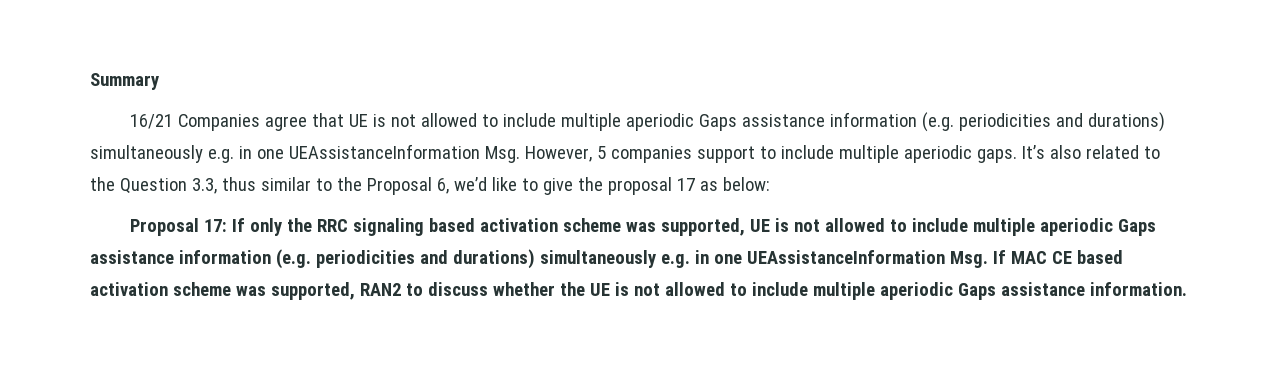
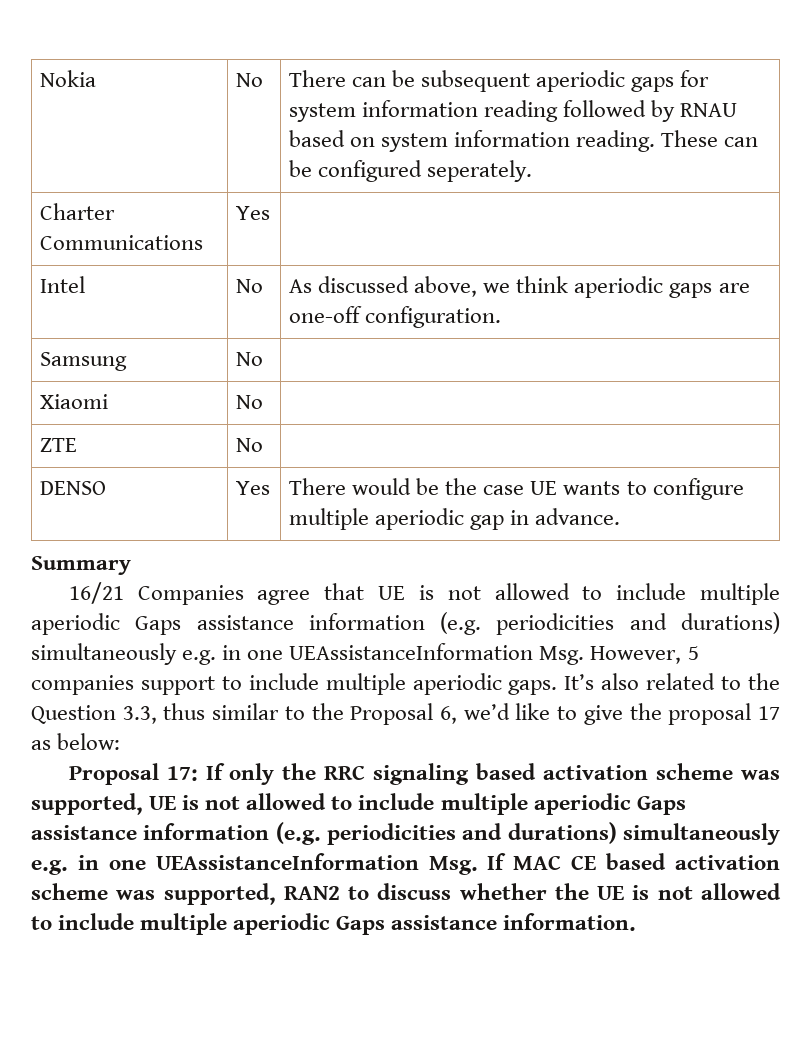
(90, 81) none -> [40,70,97,87] [236,73,264,87] [289,70,710,92] [289,100,738,122] [289,130,759,152] [289,160,533,182] [40,203,116,220] [40,235,204,250] [236,206,271,220] [40,276,86,293] [236,279,264,293] [289,276,750,298] [289,306,502,328] [40,352,128,371] [236,352,264,366] [40,394,109,409] [236,395,264,409] [40,438,78,452] [236,438,264,452] [40,481,107,495] [236,481,271,495] [289,478,744,500] [289,508,621,530] Nokia | No | There can be subsequent aperiodic gaps for system information reading followed by RNAU based on system information reading. These can be configured seperately. // Charter Communications | Yes | // Intel | No | As discussed above, we think aperiodic gaps are one-off configuration. // Samsung | No | // Xiaomi | No | // ZTE | No | // DENSO | Yes | There would be the case UE wants to configure multiple aperiodic gap in advance. //

